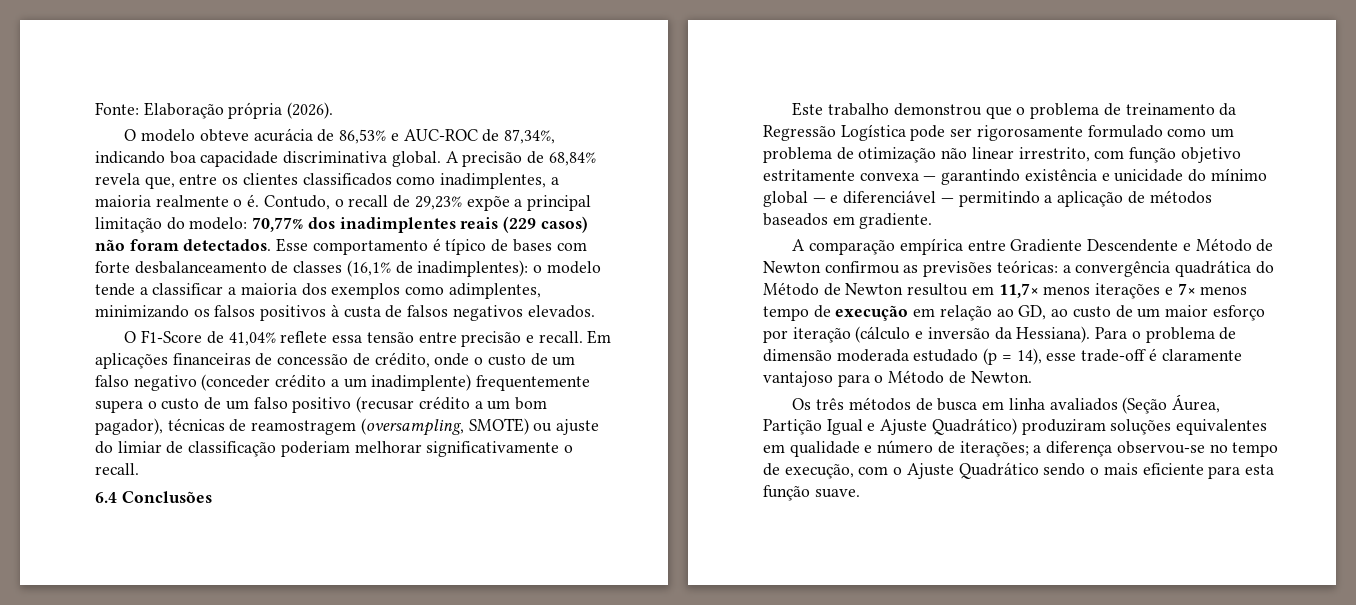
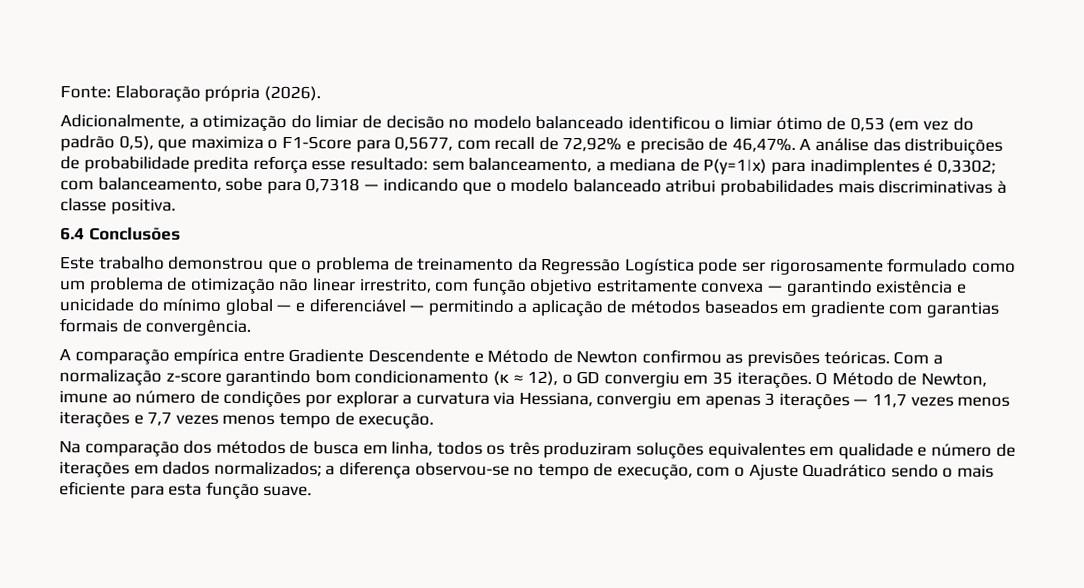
[124,128,555,144] [95,151,596,167] [95,173,559,189] [95,194,591,211] [95,216,588,233] [95,238,587,255] [95,260,601,277] [95,283,541,299] [95,304,595,321] [124,330,612,347] [95,352,576,369] [95,374,591,391] [95,396,547,413] [95,418,600,436] [95,441,574,457] [95,463,139,475] O modelo obteve acurácia de 86,53% e AUC-ROC de 87,34%, indicando boa capacidade discriminativa global. A precisão de 68,84% revela que, entre os clientes classificados como inadimplentes, a maioria realmente o é. Contudo, o recall de 29,23% expõe a principal limitação do modelo: 70,77% dos inadimplentes reais (229 casos) não foram detectados. Esse comportamento é típico de bases com forte desbalanceamento de classes (16,1% de inadimplentes): o modelo tende a classificar a maioria dos exemplos como adimplentes, minimizando os falsos positivos à custa de falsos negativos elevados. // O F1-Score de 41,04% reflete essa tensão entre precisão e recall. Em aplicações financeiras de concessão de crédito, onde o custo de um falso negativo (conceder crédito a um inadimplente) frequentemente supera o custo de um falso positivo (recusar crédito a um bom pagador), técnicas de reamostragem (oversampling, SMOTE) ou ajuste do limiar de classificação poderiam melhorar significativamente o recall. -> [60,114,974,133] [60,135,1004,155] [60,155,996,176] [60,177,1007,197] [60,198,176,215] Adicionalmente, a otimização do limiar de decisão no modelo balanceado identificou o limiar ótimo de 0,53 (em vez do padrão 0,5), que maximiza o F1-Score para 0,5677, com recall de 72,92% e precisão de 46,47%. A análise das distribuições de probabilidade predita reforça esse resultado: sem balanceamento, a mediana de P(y=1|x) para inadimplentes é 0,3302; com balanceamento, sobe para 0,7318 — indicando que o modelo balanceado atribui probabilidades mais discriminativas à classe positiva.
[859,213,933,229] gradiente. -> [809,301,1000,318] [59,318,252,336] gradiente com garantias formais de convergência.
[996,260,1274,277] [763,282,1039,298] teóricas: a convergência quadrática do Método de Newton resultou em 11,7× -> [823,351,943,365] [59,369,988,389] [59,390,954,410] teóricas. Com a normalização z-score garantindo bom condicionamento (κ ≈ 12), o GD convergiu em 35 iterações. O Método de Newton, imune ao número de condições por explorar a curvatura via Hessiana, convergiu em apenas 3 iterações — 11,7 vezes
[1177,283,1196,295] 7× -> [147,411,219,426] 7,7 vezes
[835,305,1265,321] [763,326,1237,343] [763,348,1242,365] [763,370,1032,387] [792,394,1220,414] [763,418,1017,435] execução em relação ao GD, ao custo de um maior esforço por iteração (cálculo e inversão da Hessiana). Para o problema de dimensão moderada estudado (p = 14), esse trade-off é claramente vantajoso para o Método de Newton. // Os três métodos de busca em linha avaliados (Seção Áurea, Partição Igual e Ajuste Quadrático) -> [358,412,435,429] [59,440,540,457] execução. // Na comparação dos métodos de busca em linha, todos os três
[959,441,1029,457] iterações; -> [59,461,322,478] iterações em dados normalizados;

